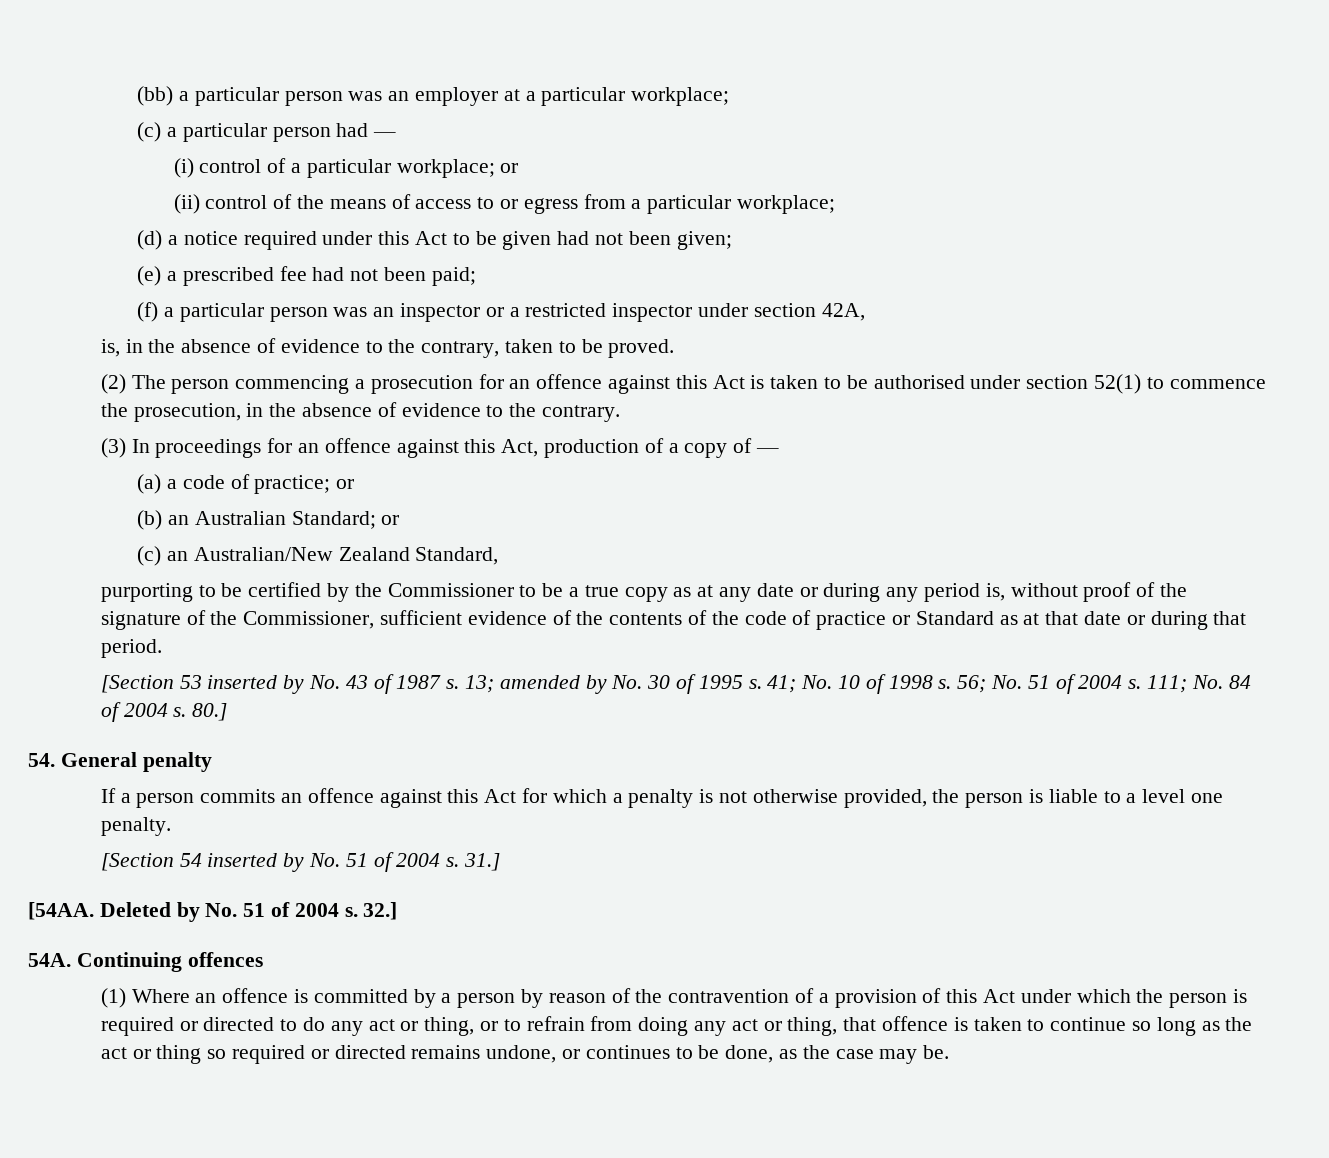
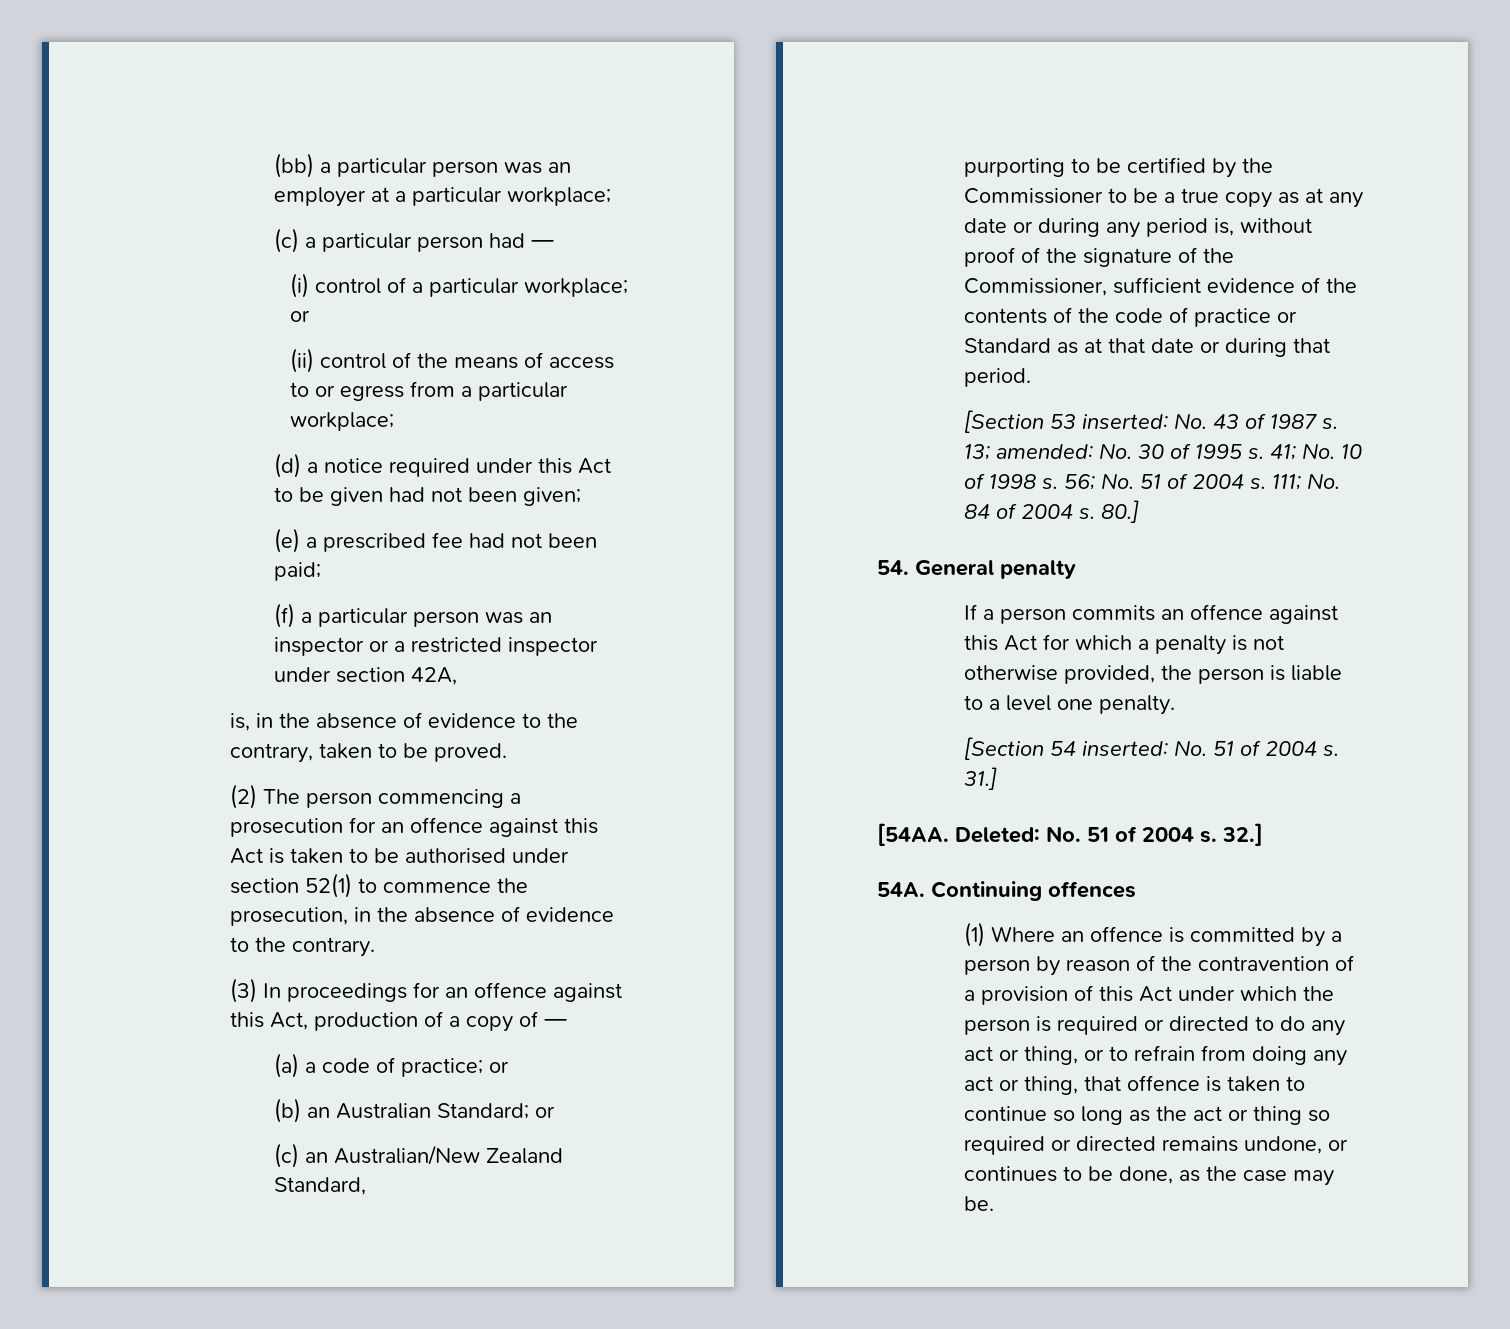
[207,675,305,694] inserted by -> [1082,414,1169,429] inserted:
[499,675,607,694] amended by -> [996,444,1094,459] amended:
[207,853,305,872] inserted by -> [1082,741,1169,756] inserted:
[99,902,200,922] Deleted by -> [955,827,1040,843] Deleted:

